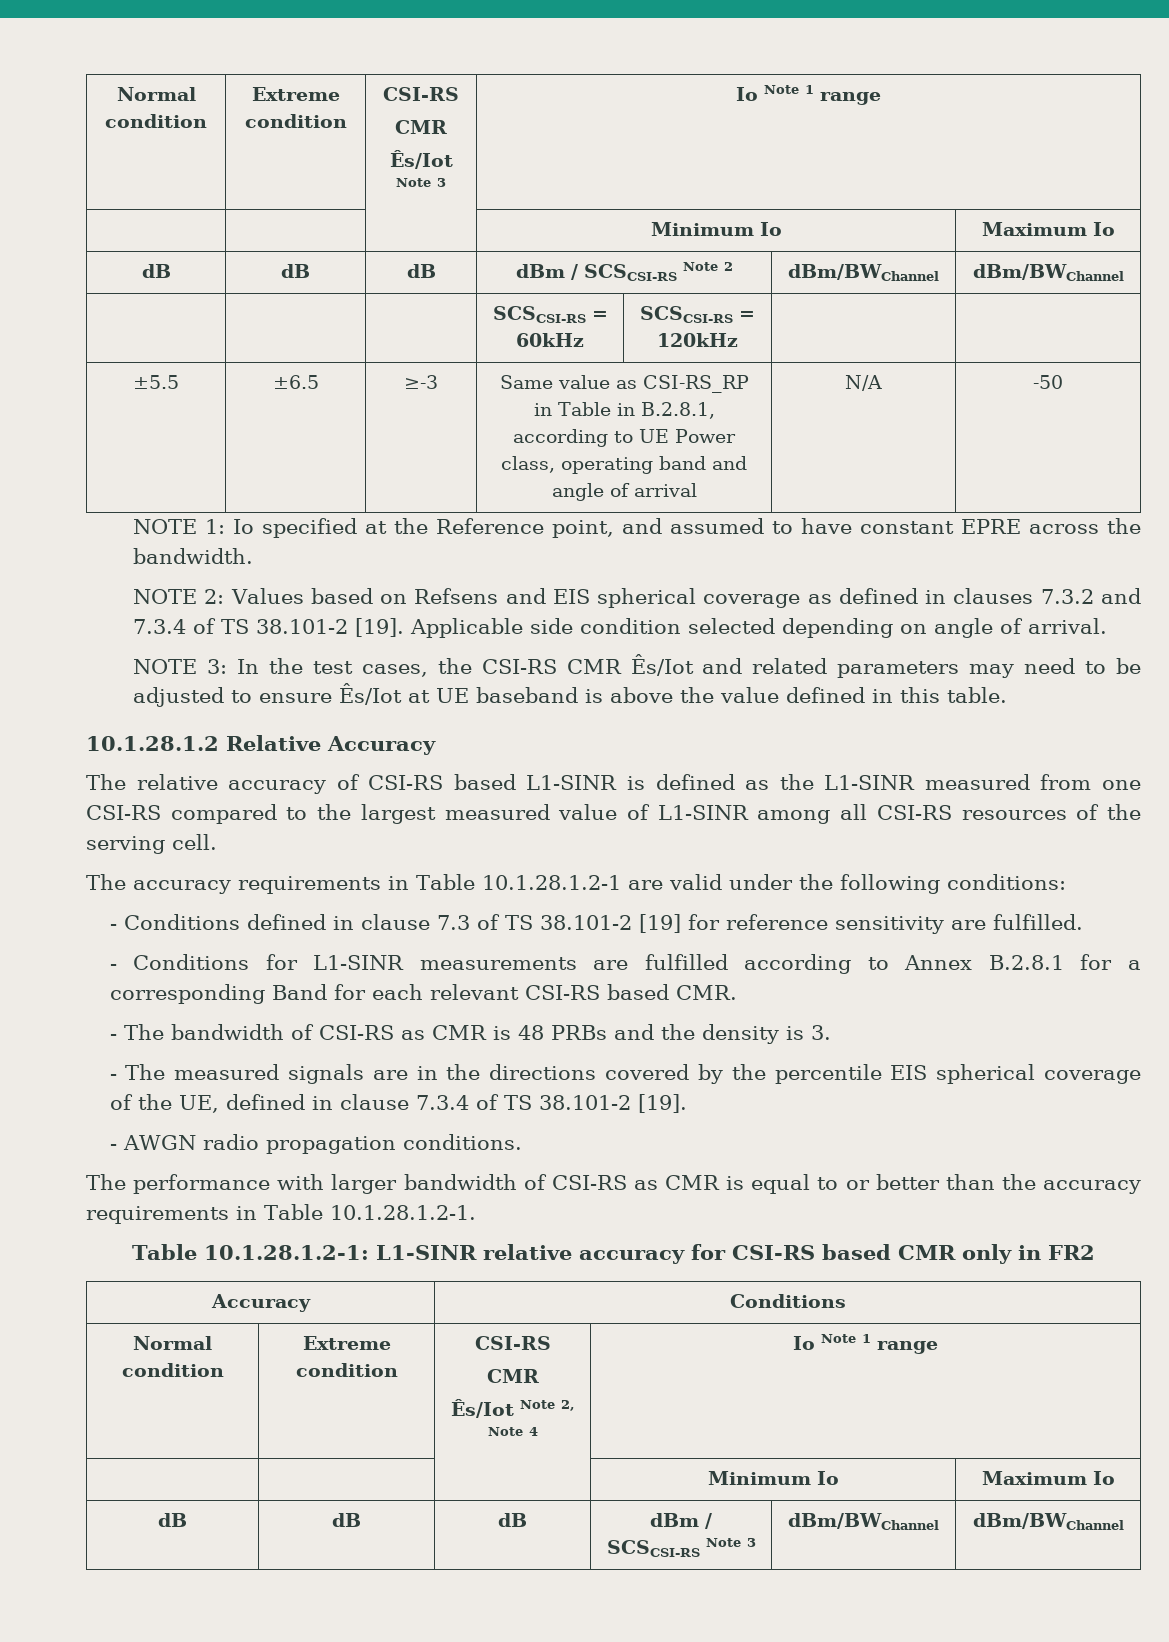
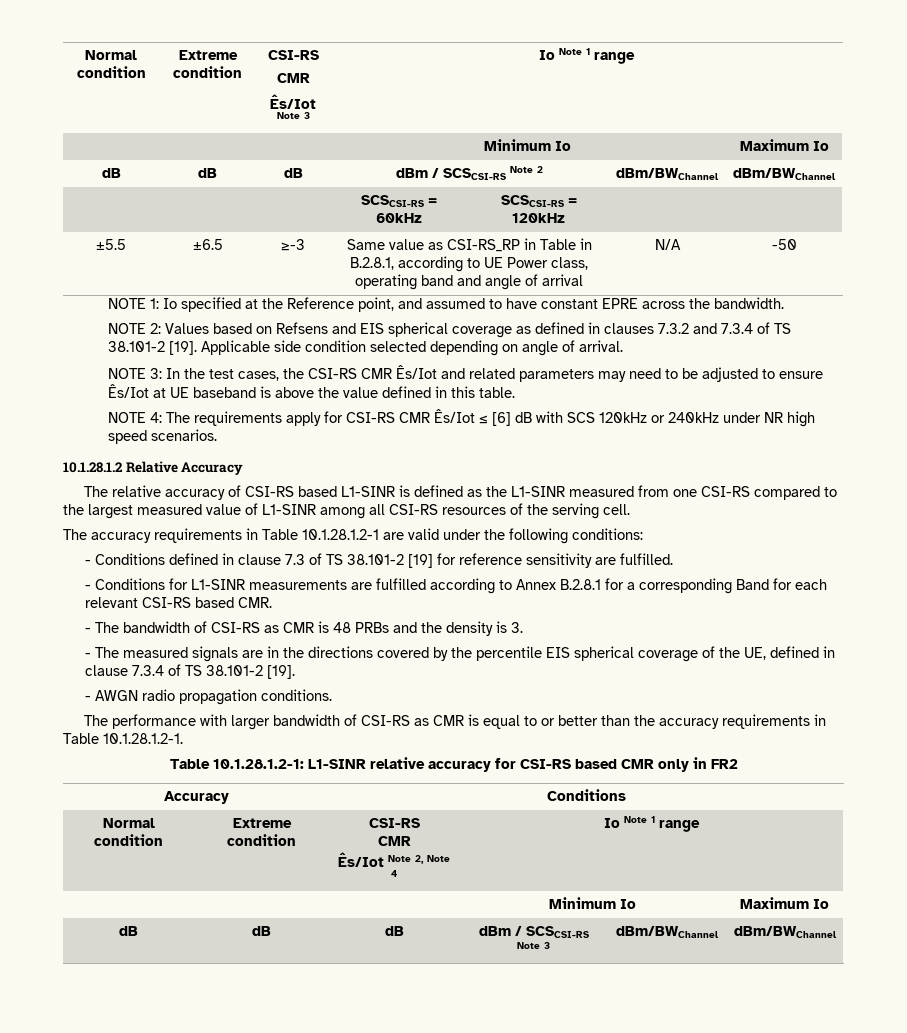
(1008, 695) none -> [107,409,815,427] [107,429,217,444] // NOTE 4: The requirements apply for CSI-RS CMR Ês/Iot ≤ [6] dB with SCS 120kHz or 240kHz under NR high speed scenarios.

